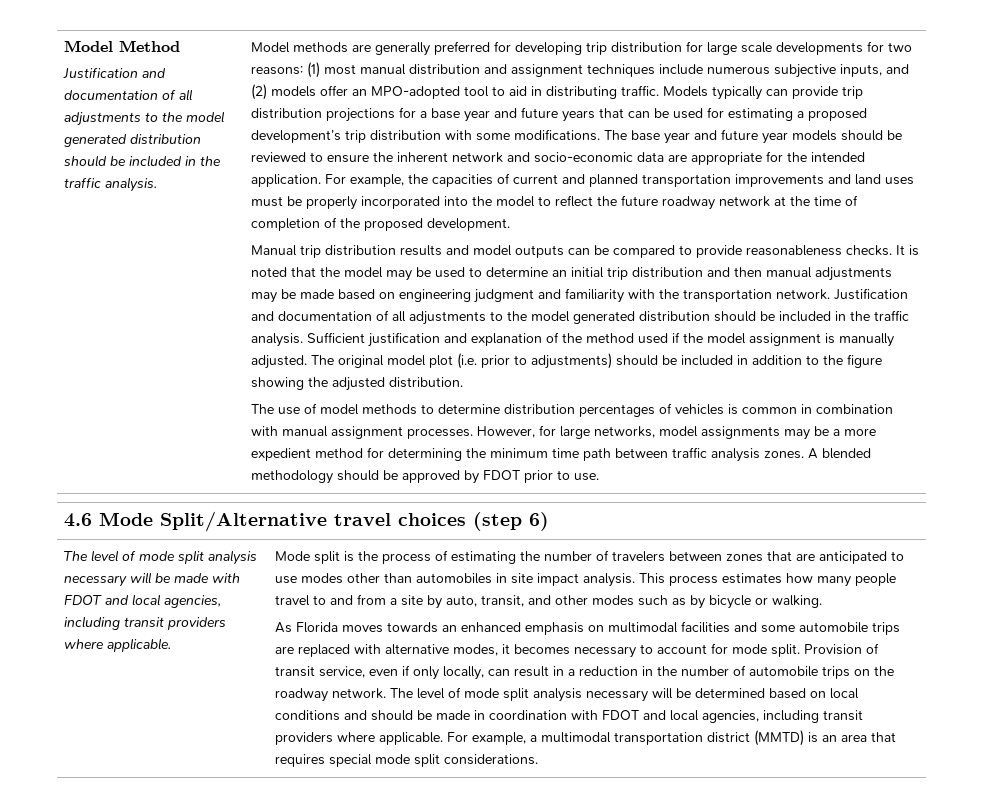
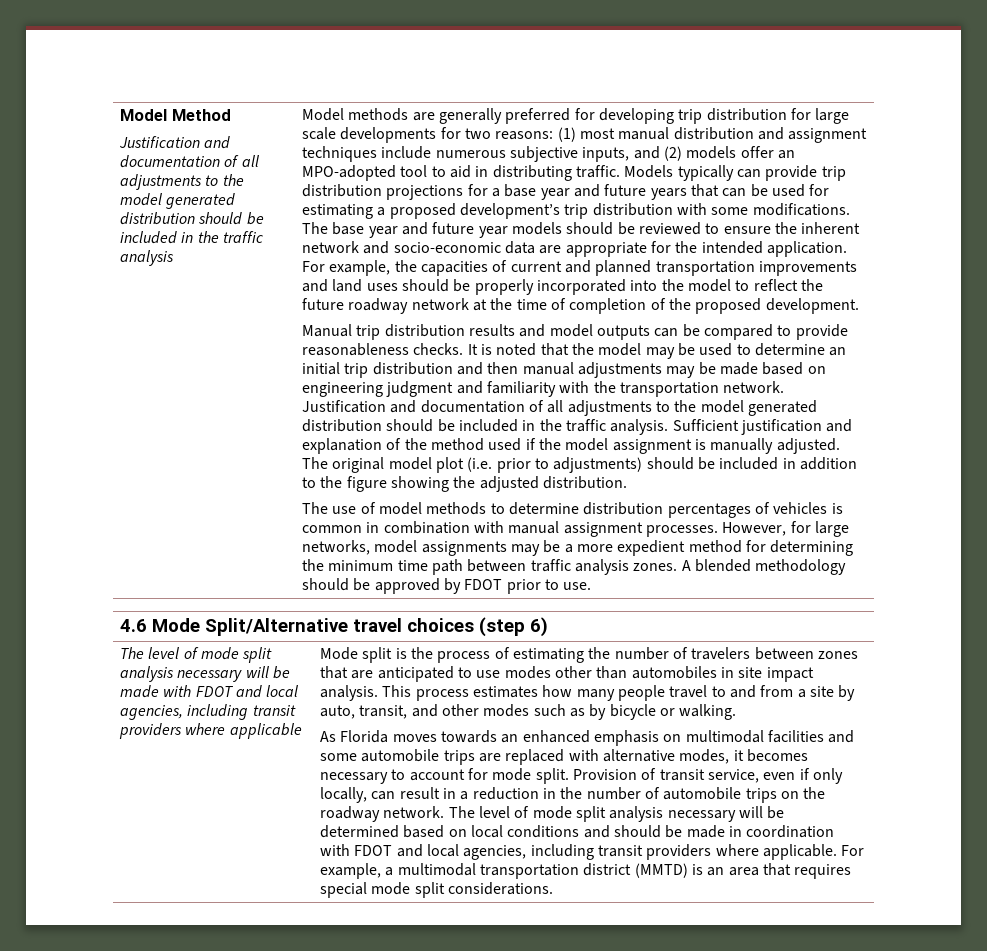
[104,177,157,192] analysis. -> [120,250,175,266] analysis
[250,196,283,207] must -> [402,279,450,292] should
[106,638,171,652] applicable. -> [229,723,302,739] applicable

